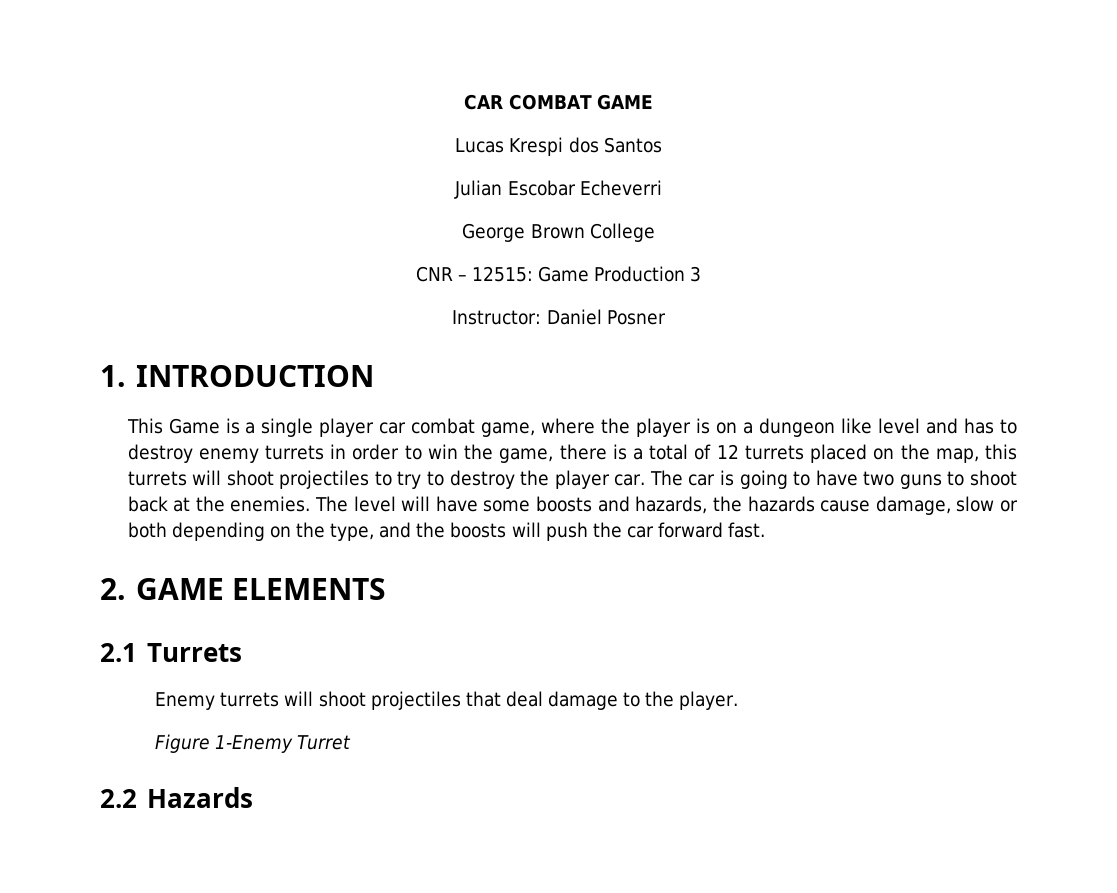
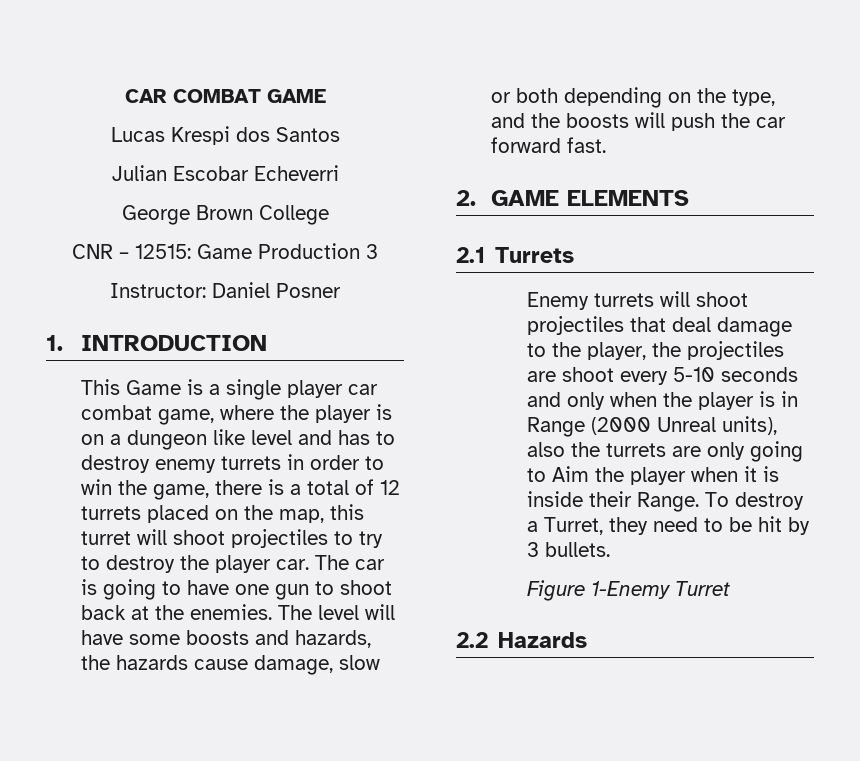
[127,471,187,486] turrets -> [81,531,132,545] turret
[863,471,942,489] two guns -> [235,584,310,600] one gun
[679,691,739,710] player. -> [586,341,784,360] [526,367,798,385] [526,391,798,410] [526,416,777,437] [526,441,803,462] [526,466,779,485] [526,491,804,512] [526,516,810,535] [526,542,610,557] player, the projectiles are shoot every 5-10 seconds and only when the player is in Range (2000 Unreal units), also the turrets are only going to Aim the player when it is inside their Range. To destroy a Turret, they need to be hit by 3 bullets.

